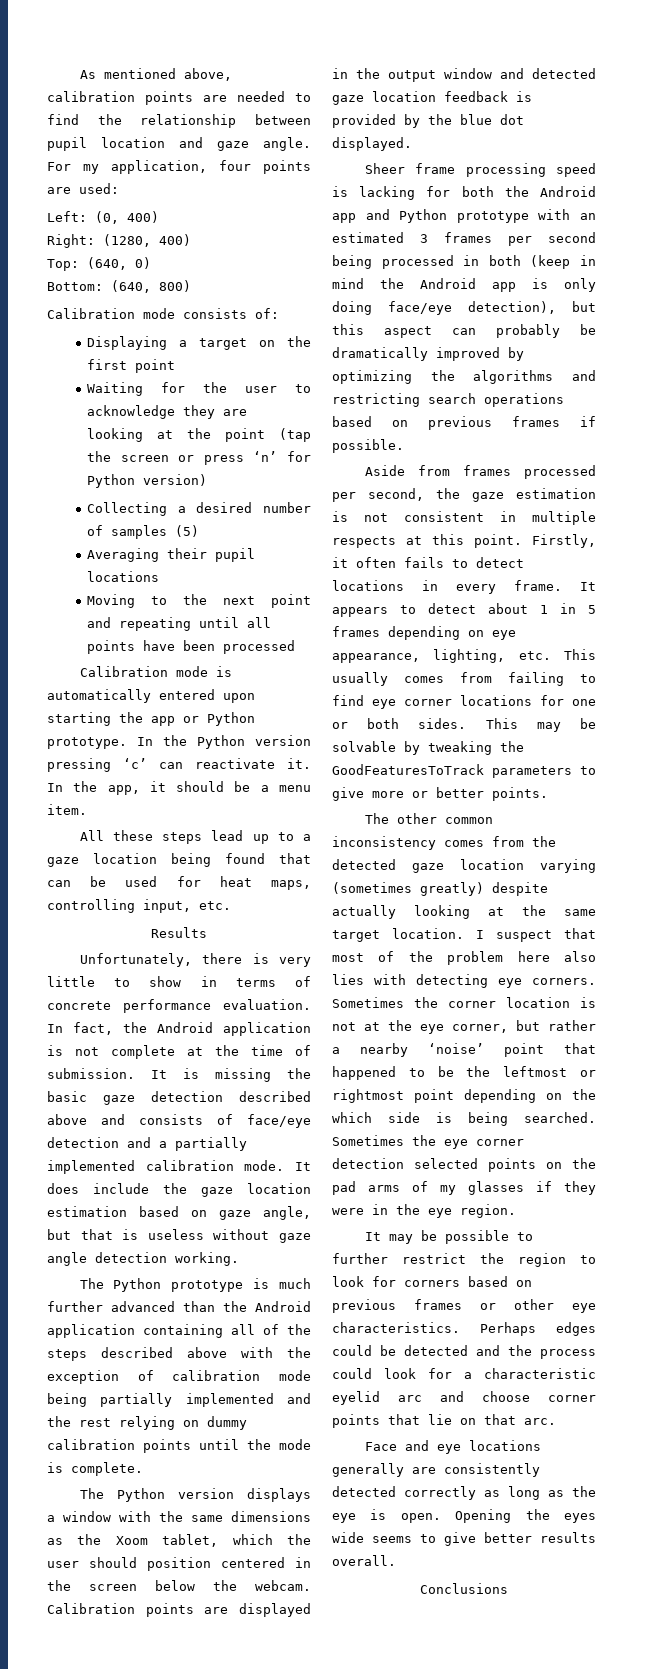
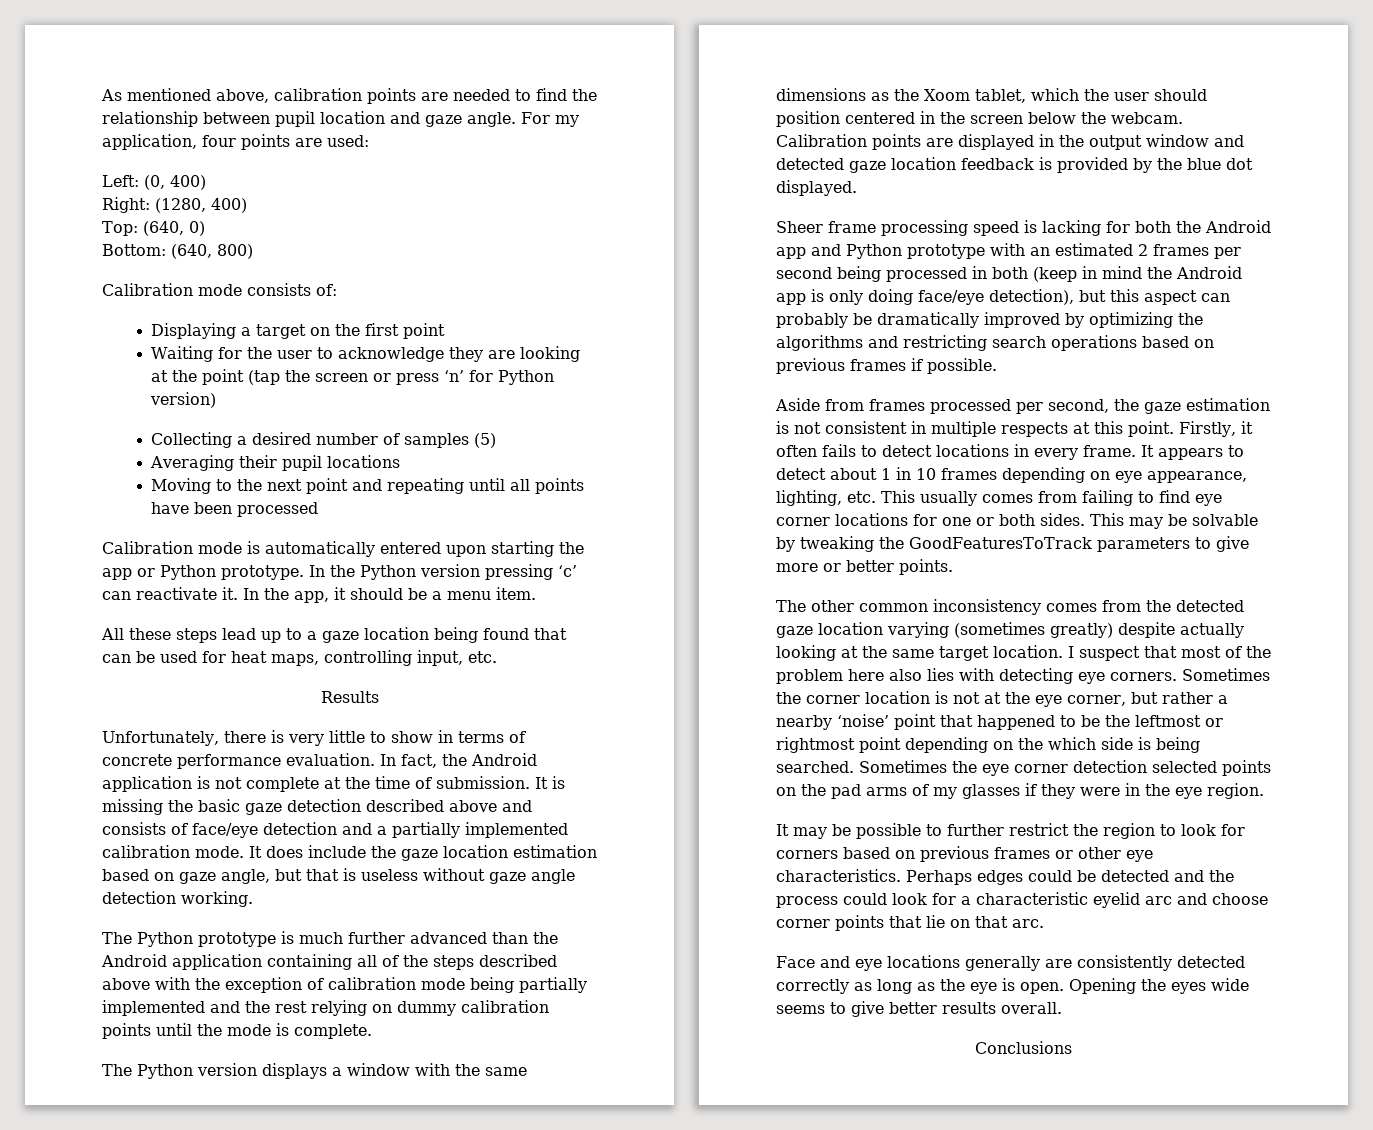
[420,234,428,243] 3 -> [1138,244,1148,256] 2
[588,605,596,614] 5 -> [916,468,936,480] 10

